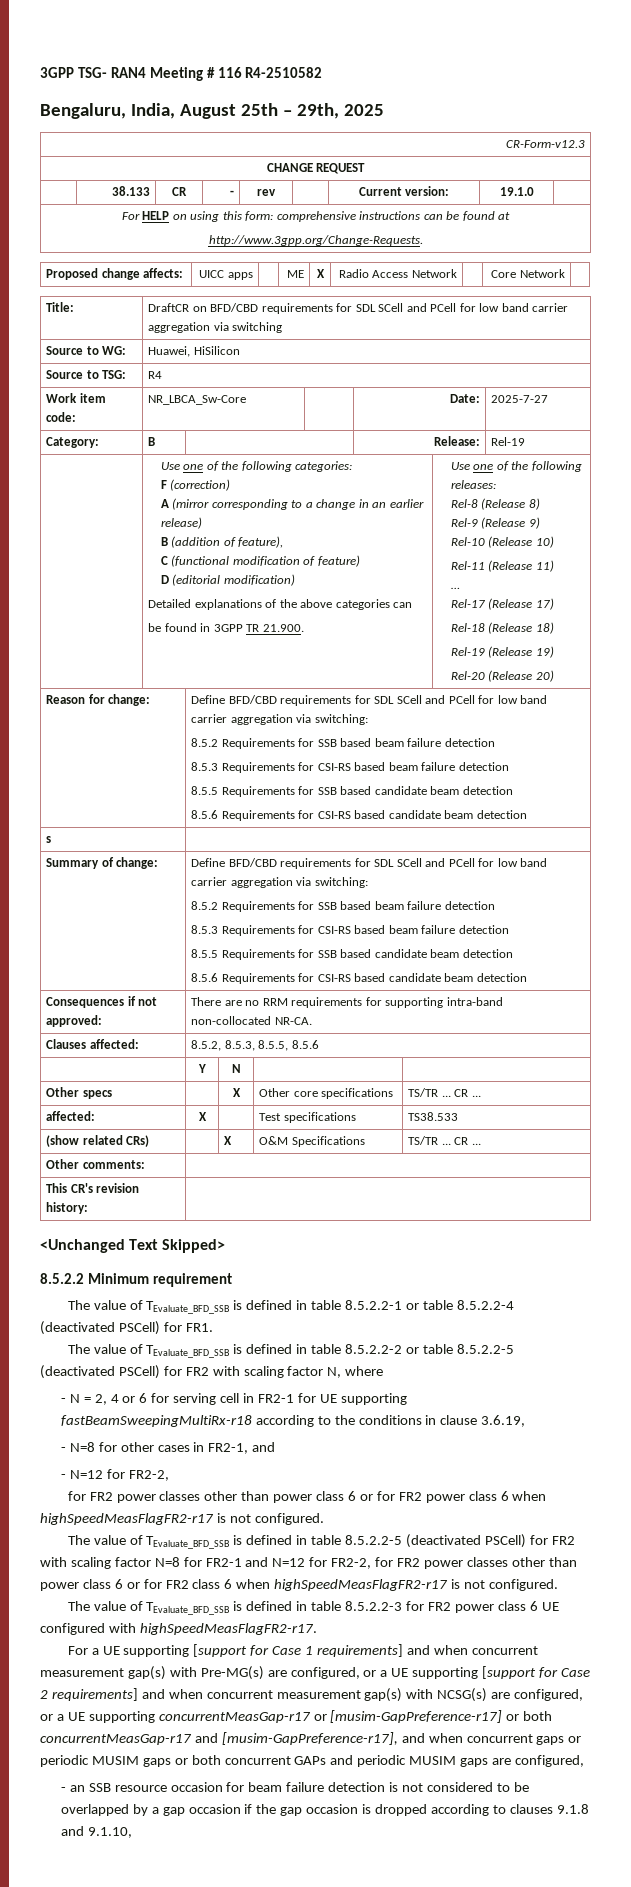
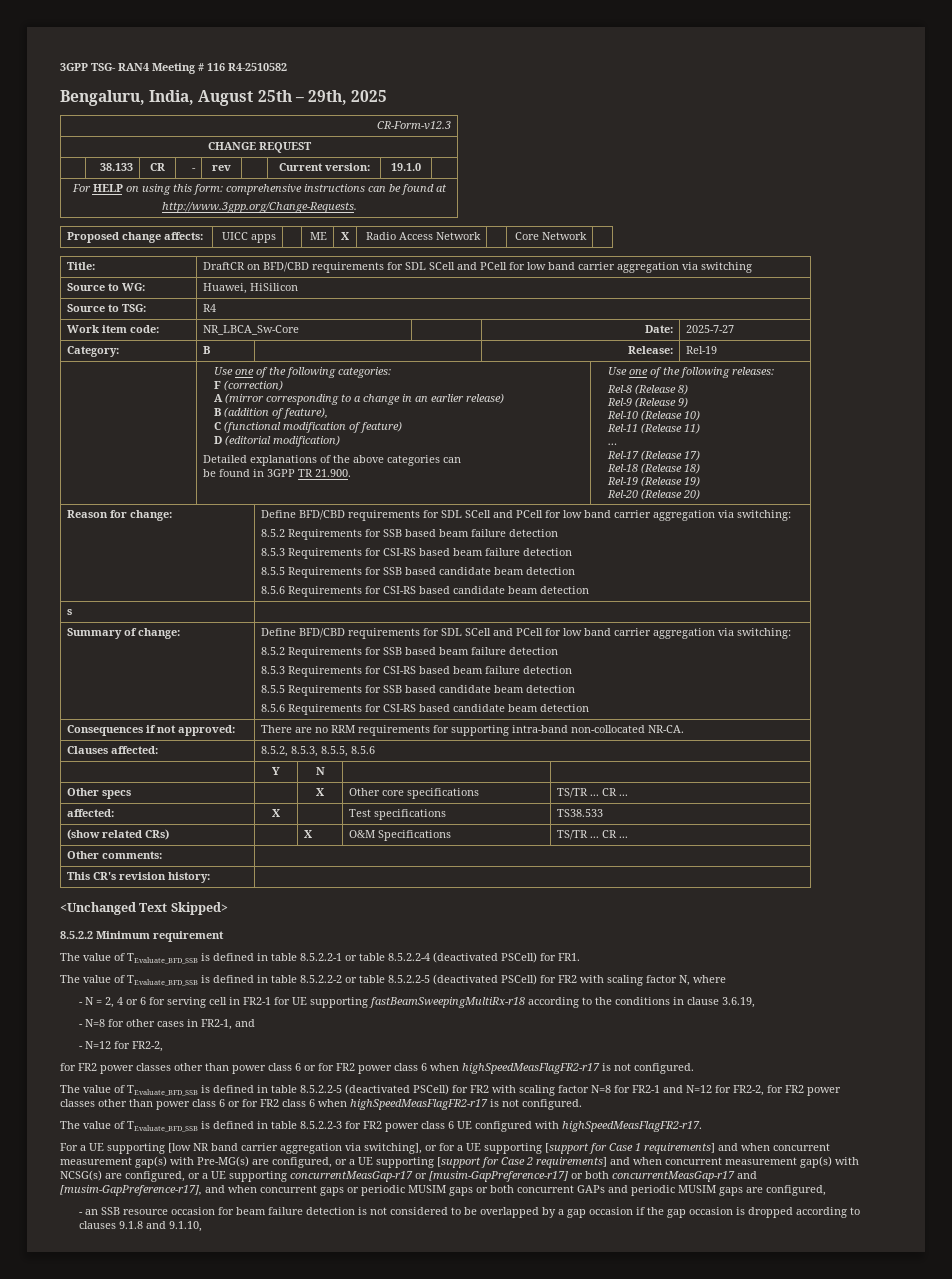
(190, 1651) none -> [168,1143,542,1154] [low NR band carrier aggregation via switching], or for a UE supporting

